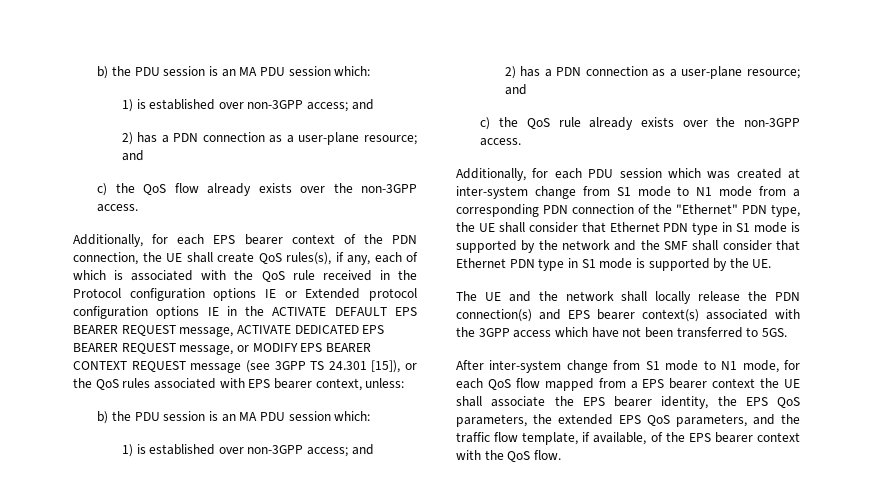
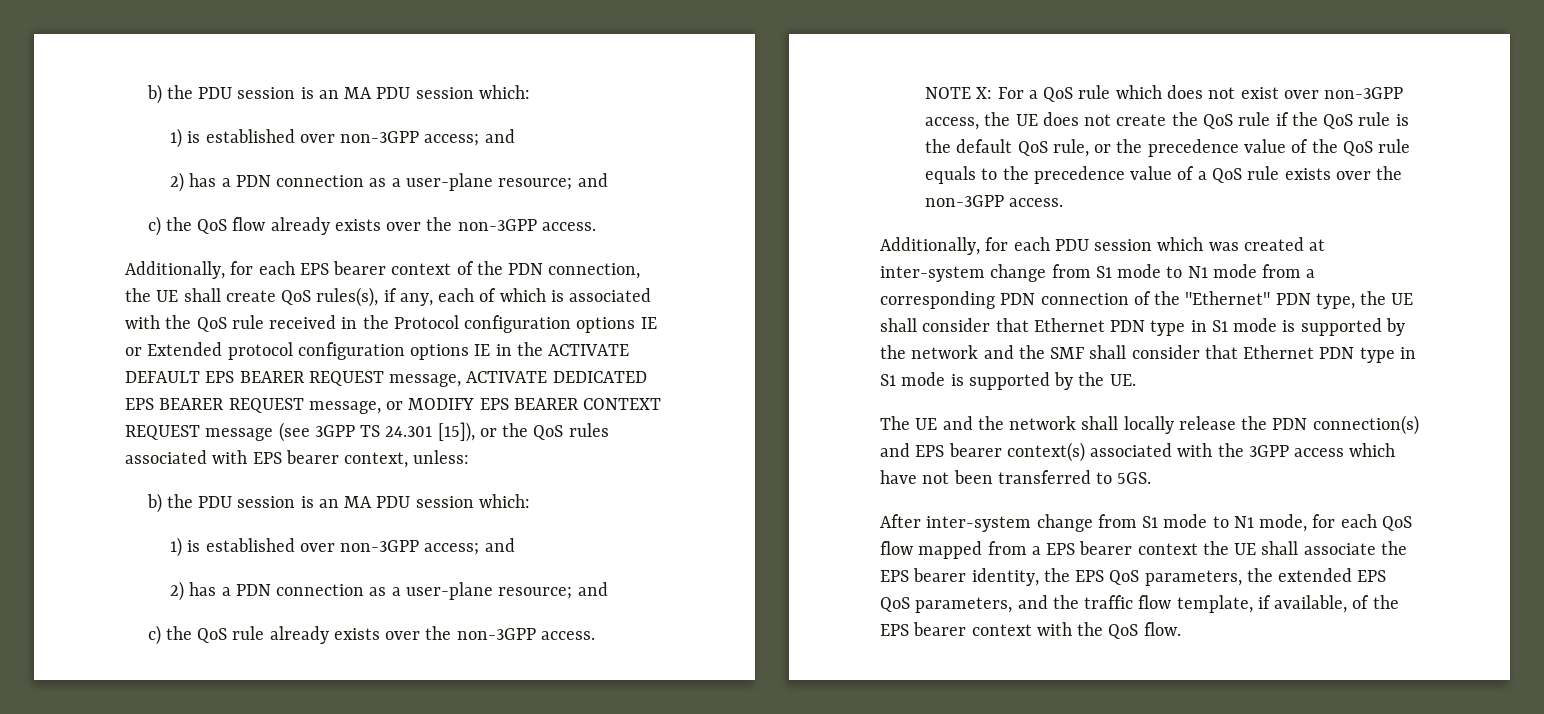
(522, 142) none -> [925,85,1404,102] [925,112,1409,130] [925,139,1411,157] [925,166,1403,184] [925,195,1064,207] // NOTE X: For a QoS rule which does not exist over non-3GPP access, the UE does not create the QoS rule if the QoS rule is the default QoS rule, or the precedence value of the QoS rule equals to the precedence value of a QoS rule exists over the non-3GPP access.

